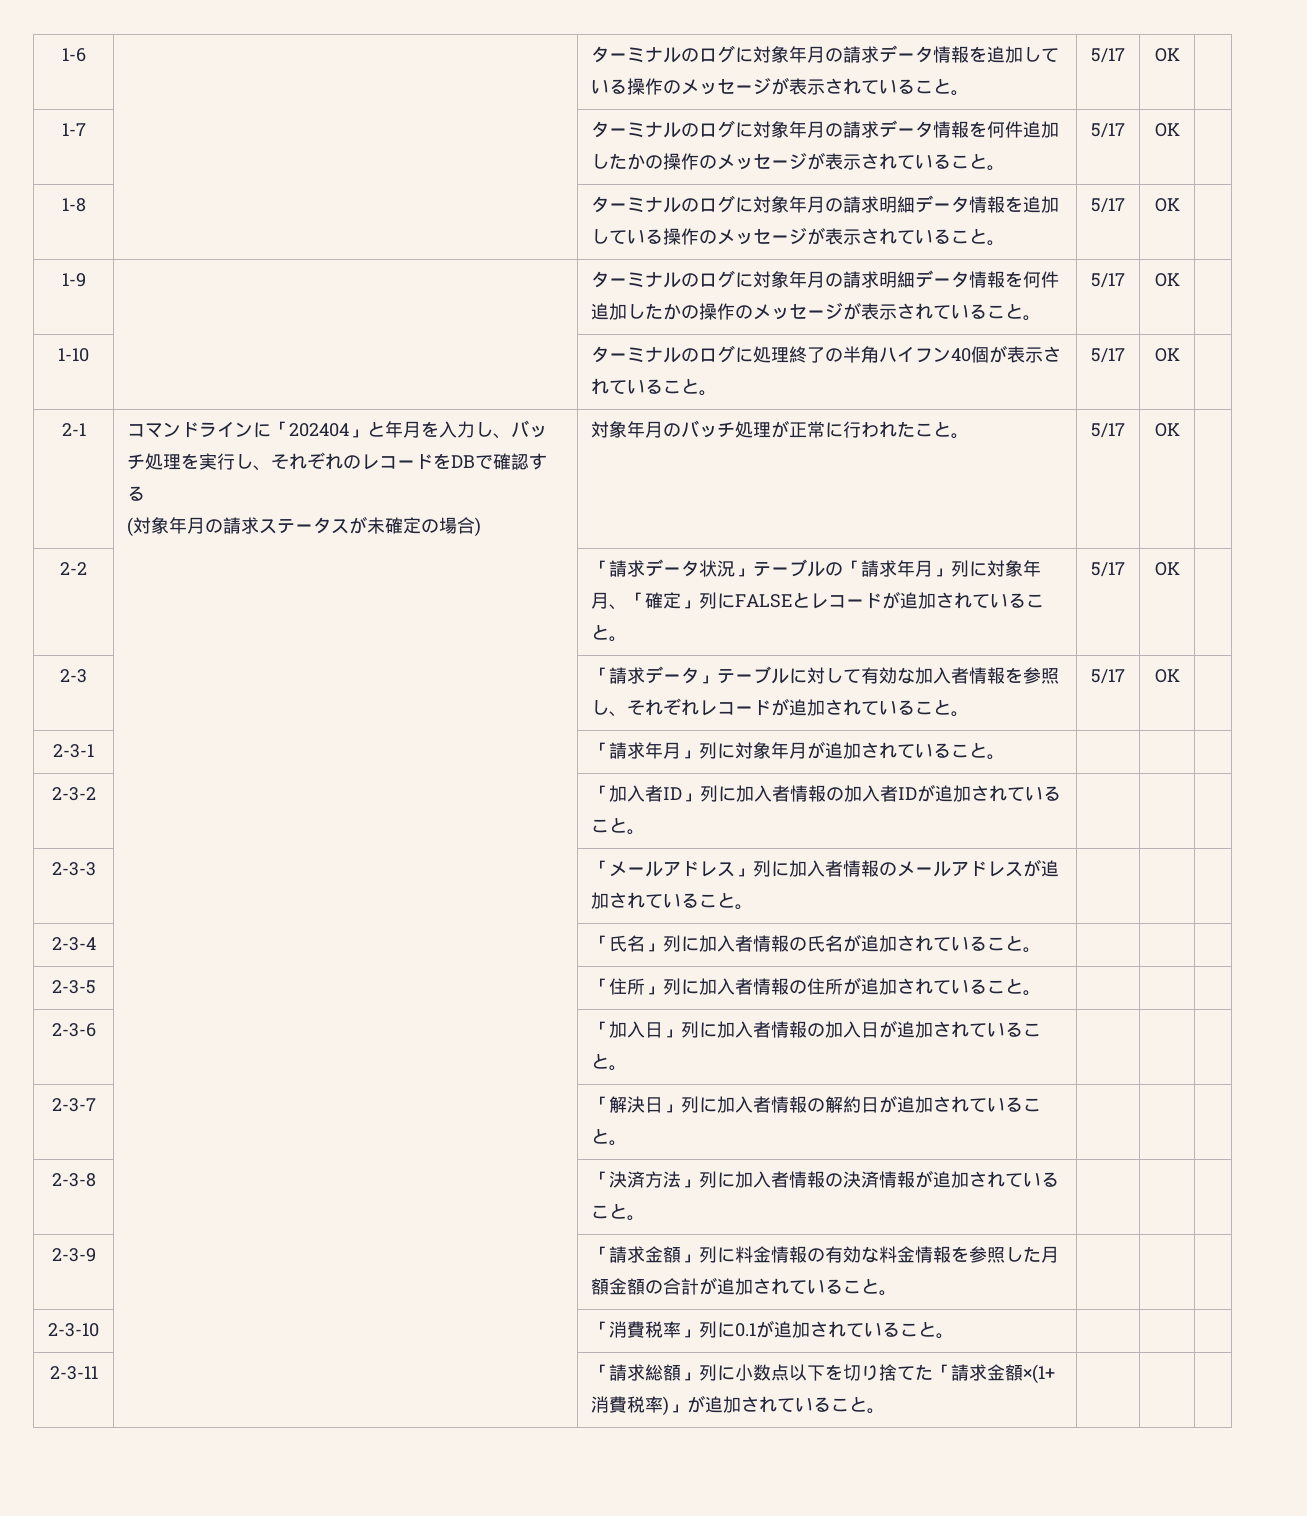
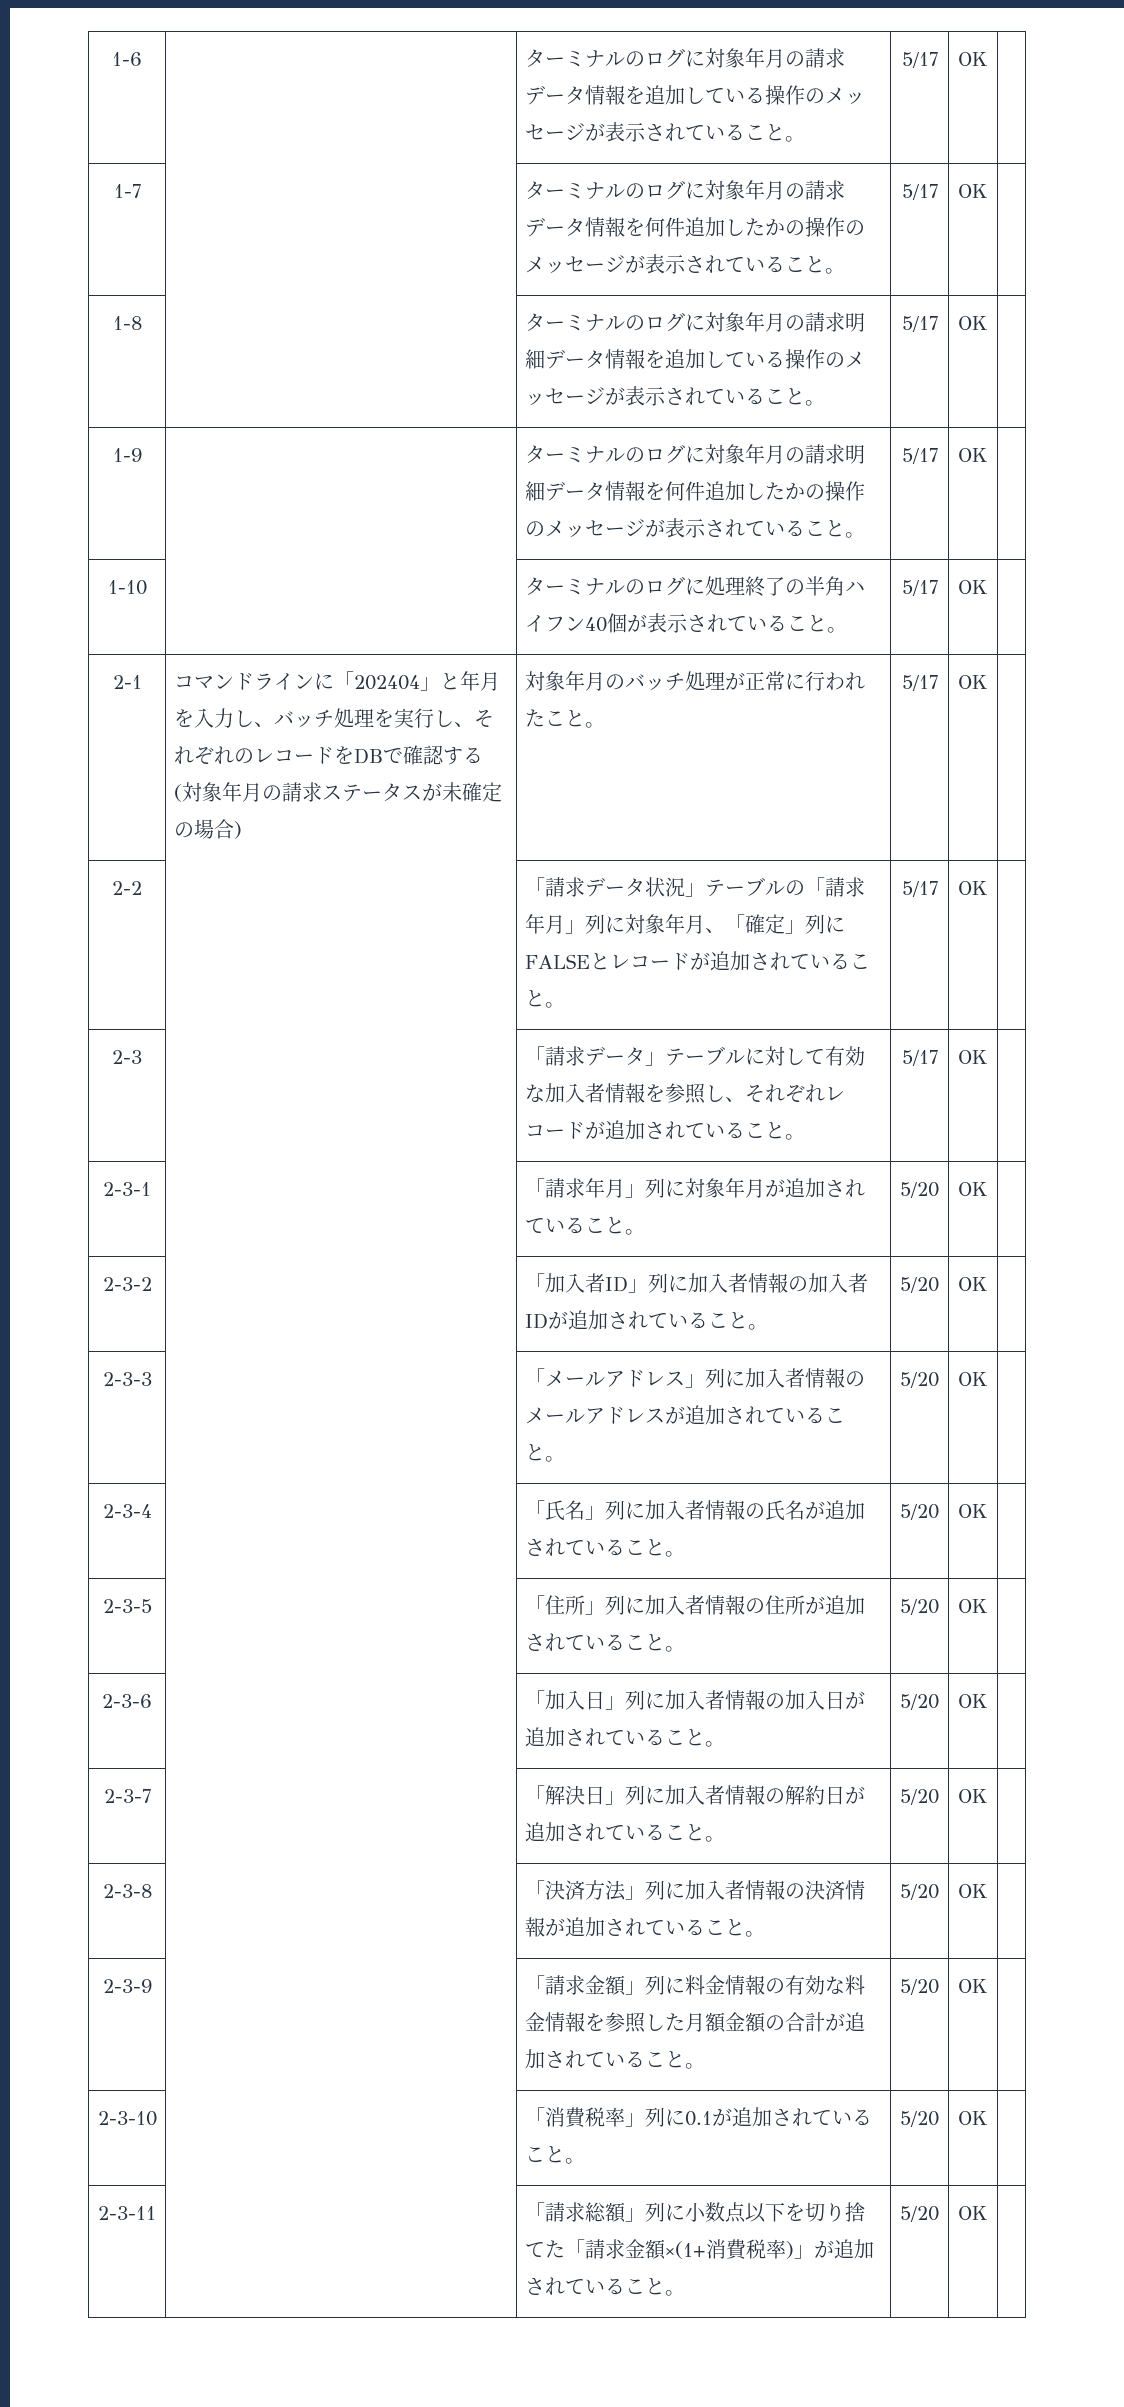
(1006, 757) | -> [900,1182,939,1198] [958,1182,988,1196] 5/20 | OK
(646, 832) | -> [900,1277,939,1293] [958,1277,988,1291] 5/20 | OK
(754, 907) | -> [900,1372,939,1388] [958,1372,988,1386] 5/20 | OK
(1042, 950) | -> [900,1504,939,1520] [958,1504,988,1518] 5/20 | OK
(1042, 993) | -> [900,1599,939,1615] [958,1599,988,1613] 5/20 | OK
(628, 1068) | -> [900,1694,939,1710] [958,1694,988,1708] 5/20 | OK
(628, 1143) | -> [900,1789,939,1805] [958,1789,988,1803] 5/20 | OK
(646, 1218) | -> [900,1884,939,1900] [958,1884,988,1898] 5/20 | OK
(898, 1293) | -> [900,1979,939,1995] [958,1979,988,1993] 5/20 | OK
(955, 1336) | -> [900,2111,939,2127] [958,2111,988,2125] 5/20 | OK
(886, 1411) | -> [900,2206,939,2222] [958,2206,988,2220] 5/20 | OK

